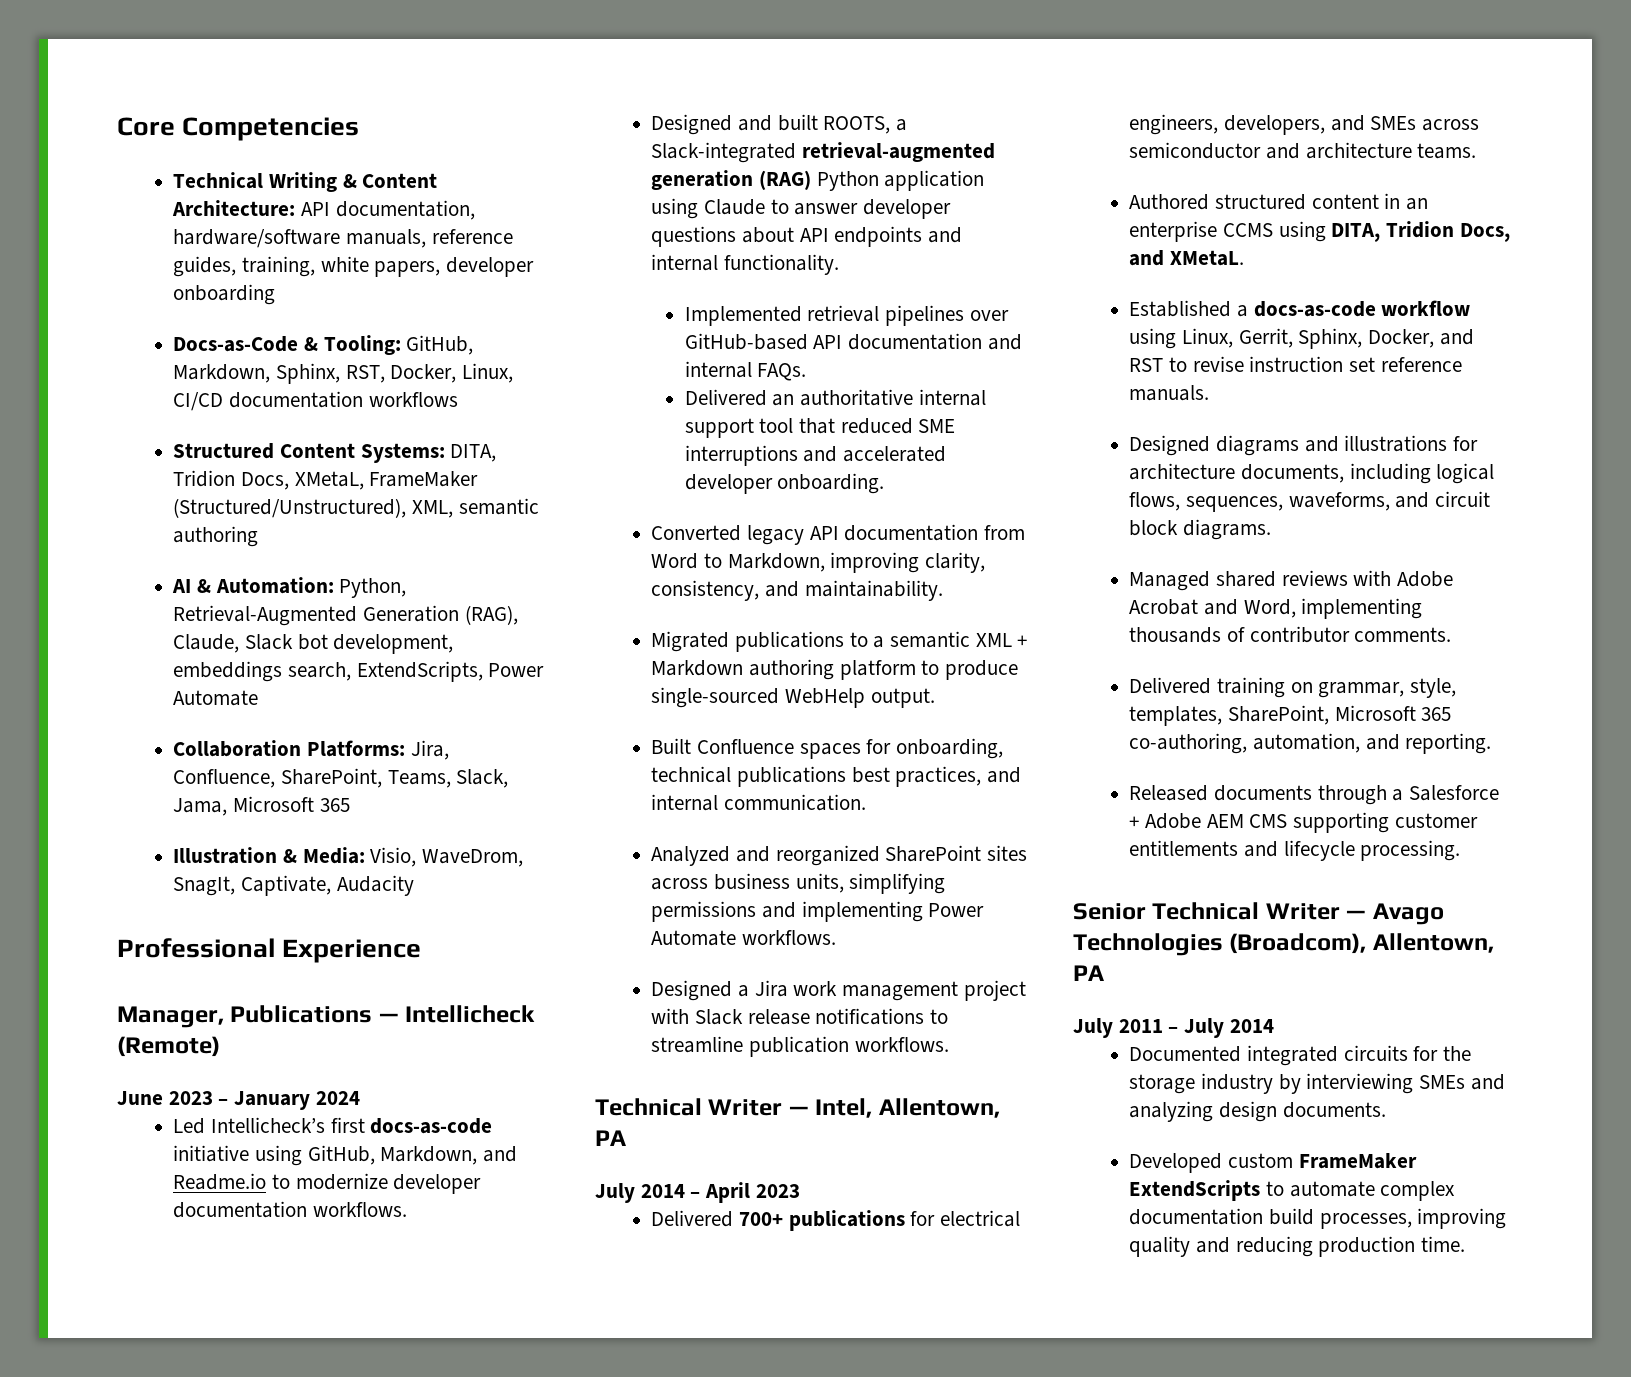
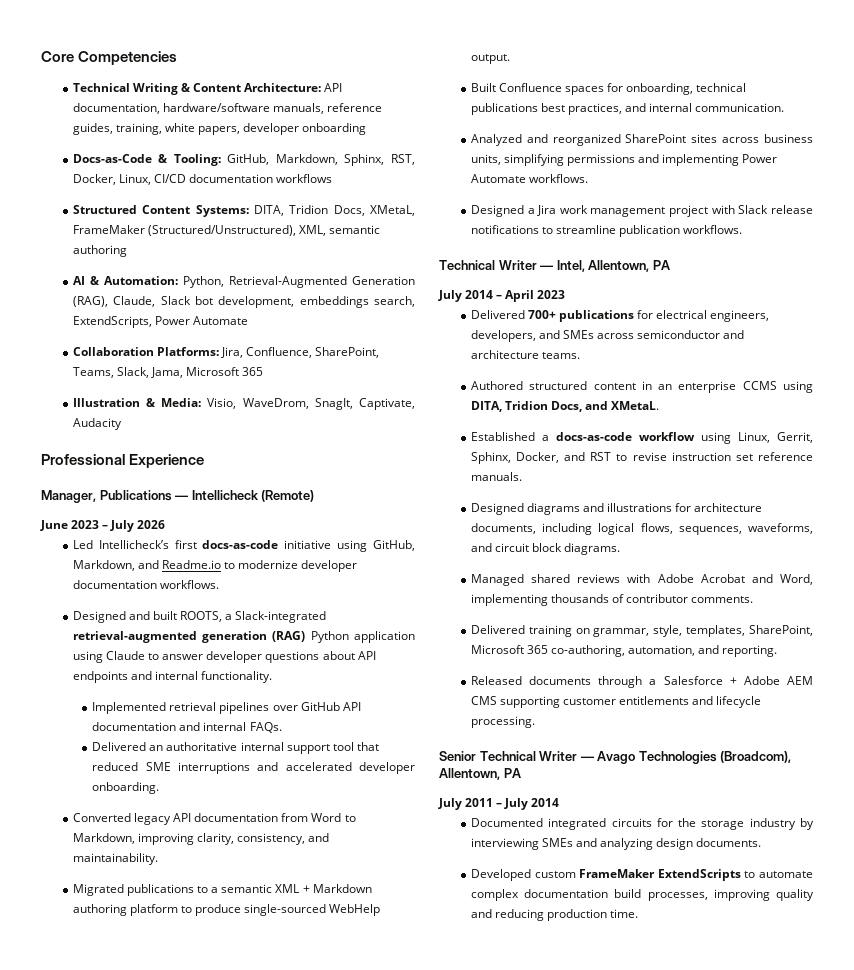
[234,1091,360,1110] January 2024 -> [110,520,166,532] July 2026
[684,333,808,350] GitHub-based -> [300,702,340,711] GitHub

